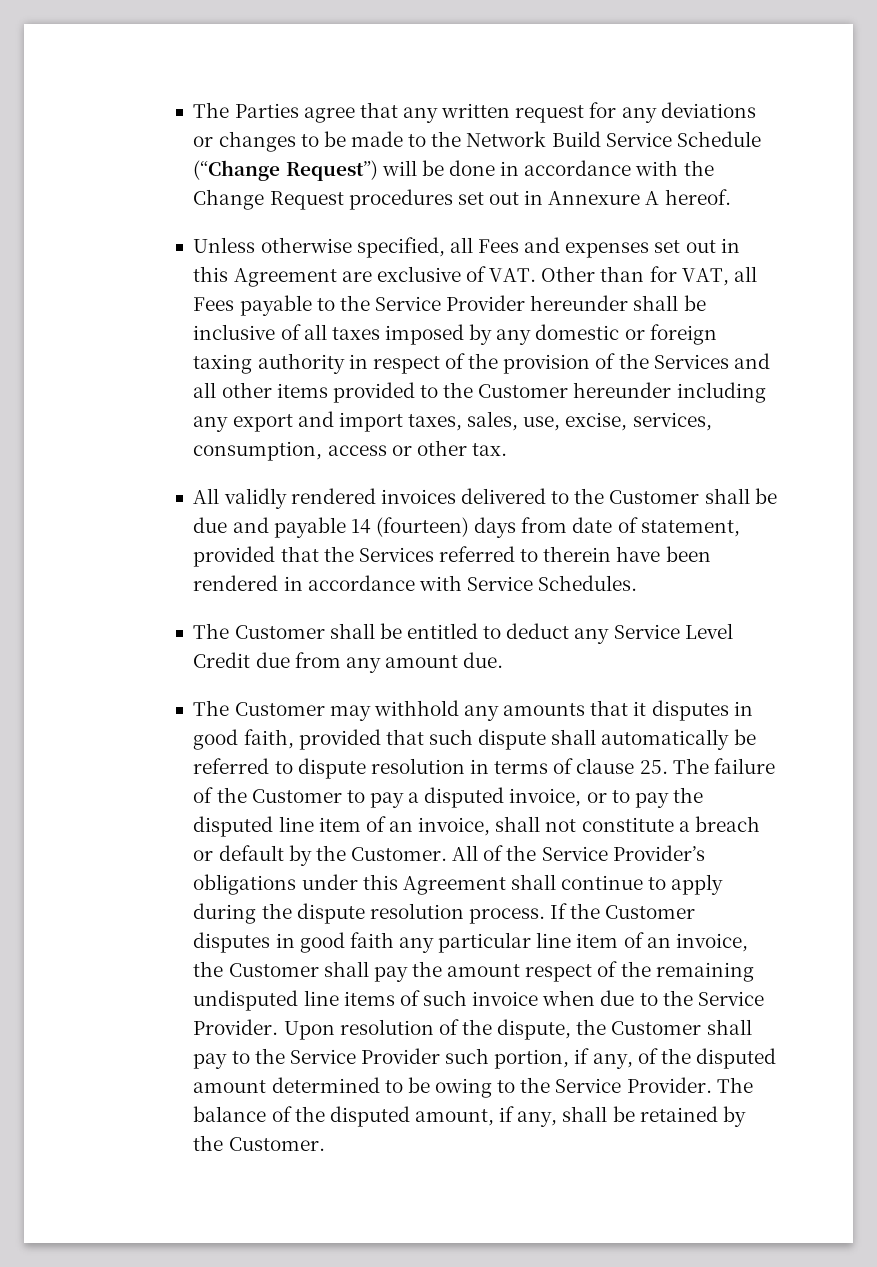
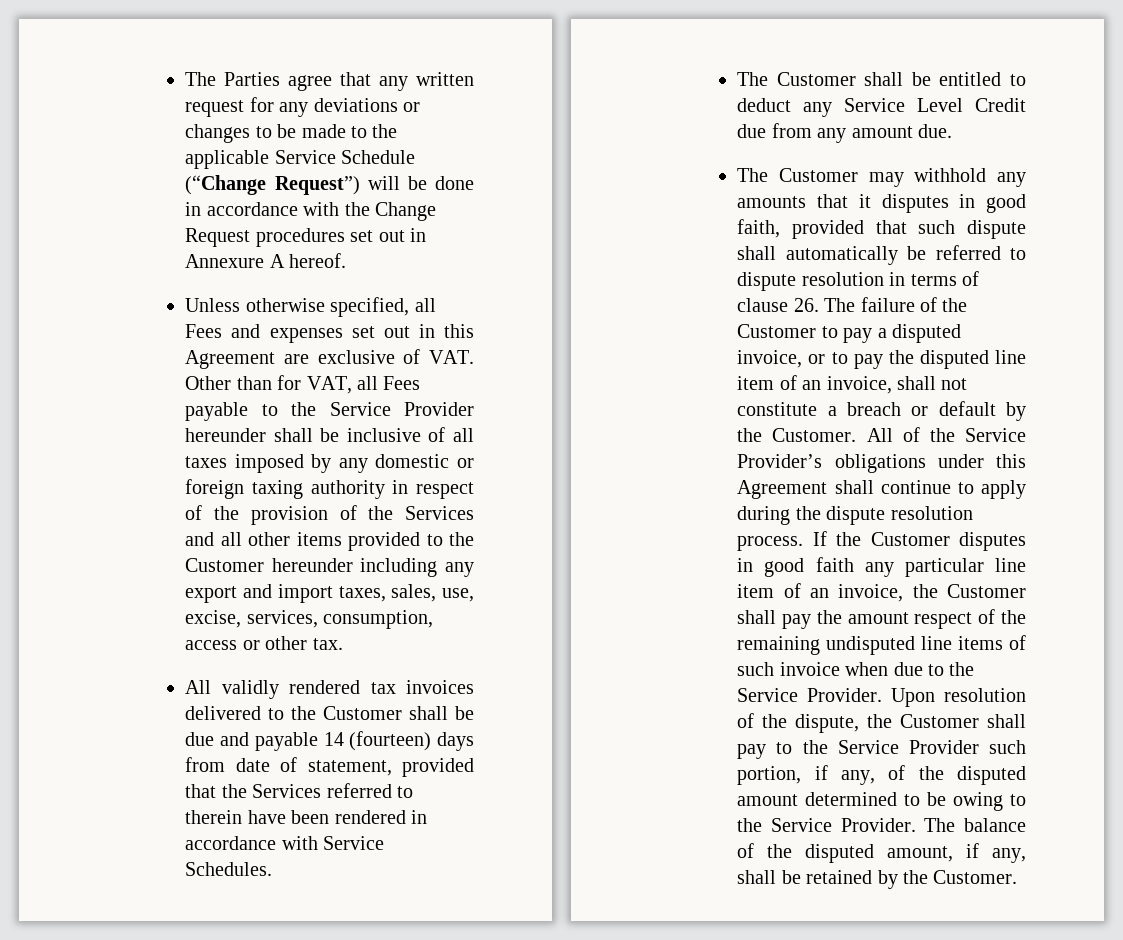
[466,131,601,147] Network Build -> [185,150,270,169] applicable
(376, 496) none -> [370,682,396,694] tax
[639,760,668,774] 25. -> [793,298,819,312] 26.

